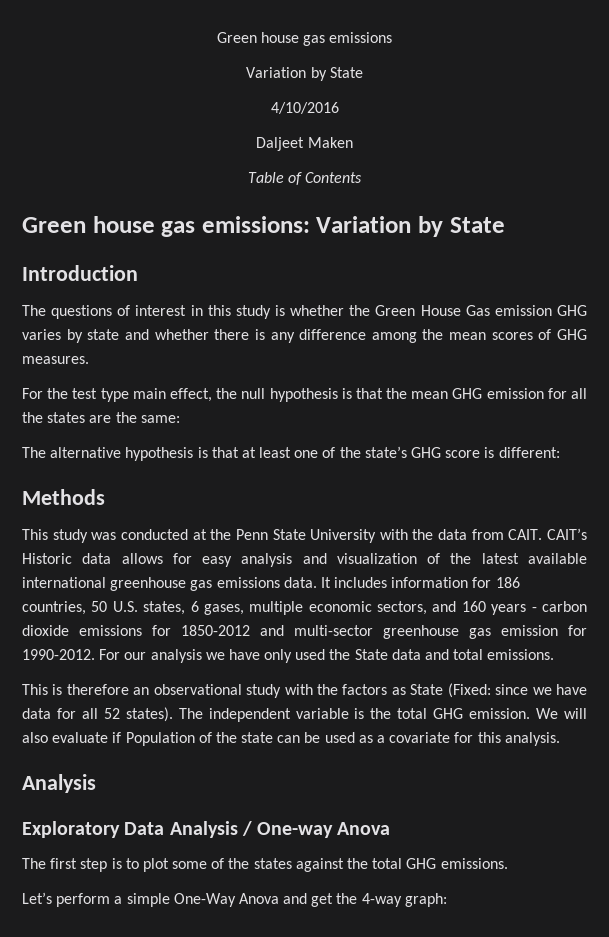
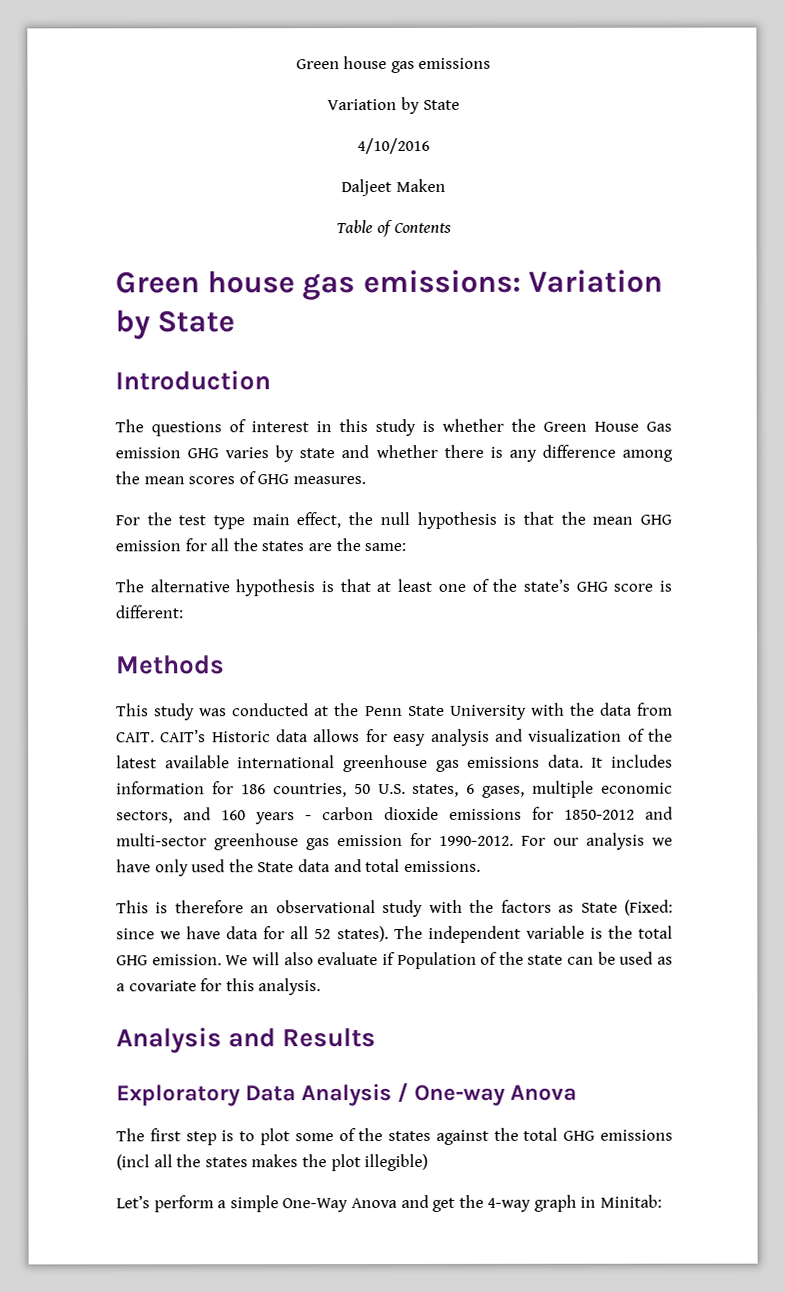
(96, 783) none -> [228,1028,377,1048] and Results
[440,858,508,869] emissions. -> [600,1129,673,1141] [116,1153,429,1172] emissions (incl all the states makes the plot illegible)
[404,893,447,907] graph: -> [533,1194,663,1212] graph in Minitab:

